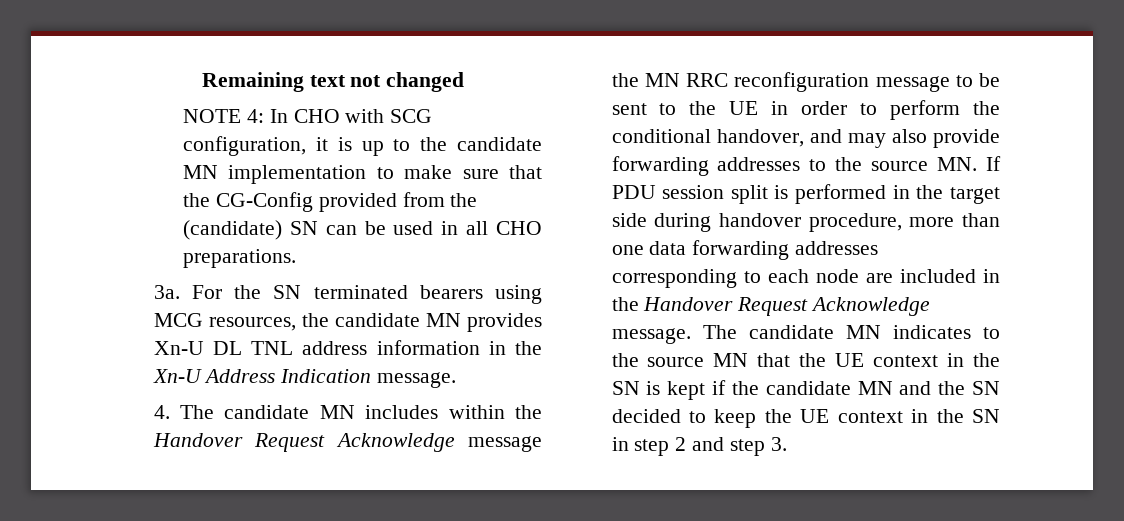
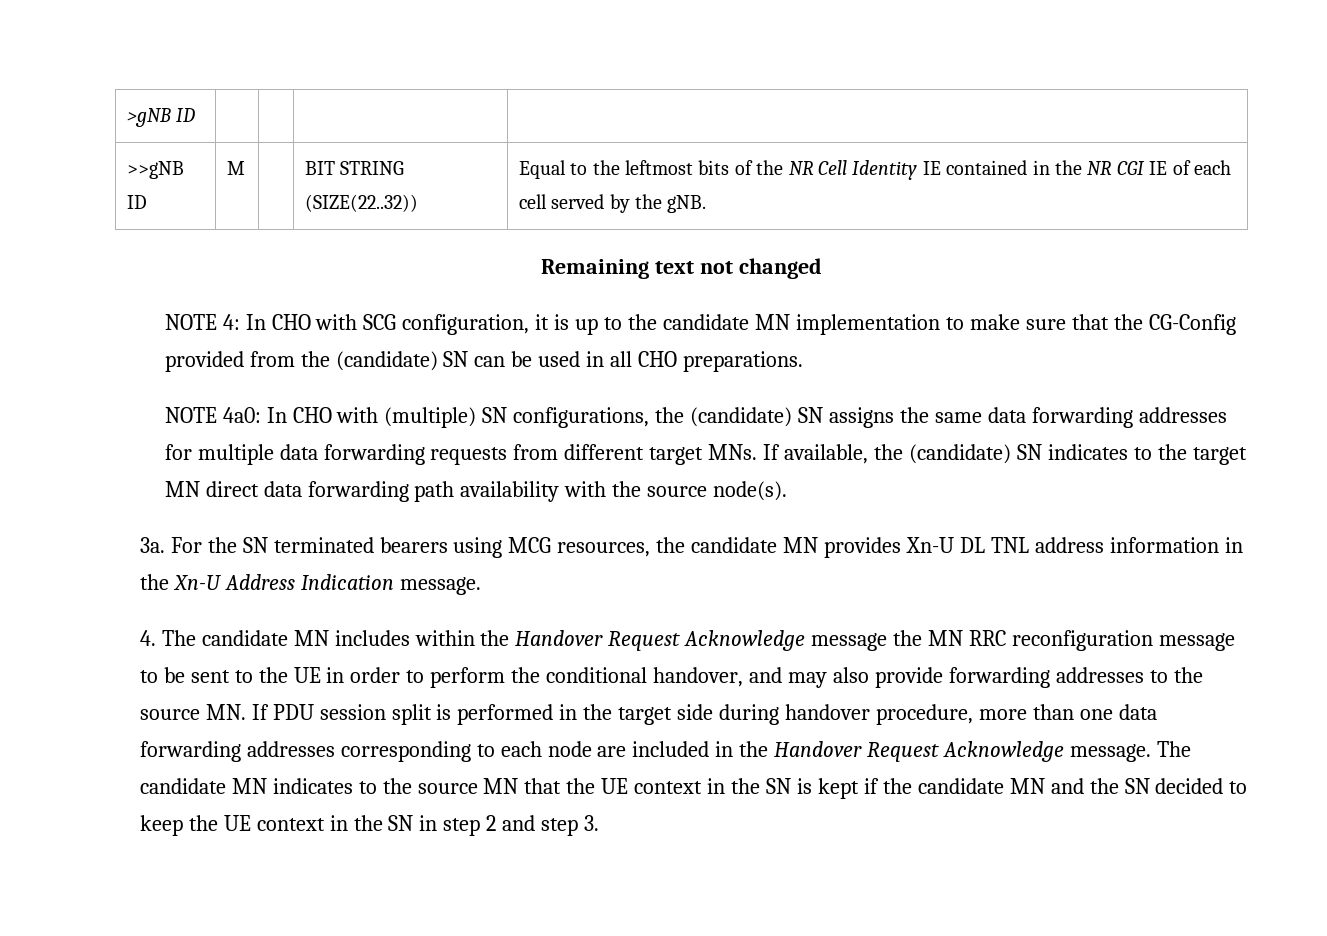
(201, 82) none -> [126,108,196,127] [126,161,184,179] [126,195,147,209] [226,161,245,175] [304,161,405,175] [304,194,418,212] [518,160,1232,180] [518,194,707,213] >gNB ID | | | | // >>gNB ID | M | | BIT STRING (SIZE(22..32)) | Equal to the leftmost bits of the NR Cell Identity IE contained in the NR CGI IE of each cell served by the gNB. //
(297, 258) none -> [164,407,1227,428] [164,444,1247,465] [164,481,788,502] // NOTE 4a0: In CHO with (multiple) SN configurations, the (candidate) SN assigns the same data forwarding addresses for multiple data forwarding requests from different target MNs. If available, the (candidate) SN indicates to the target MN direct data forwarding path availability with the source node(s).

